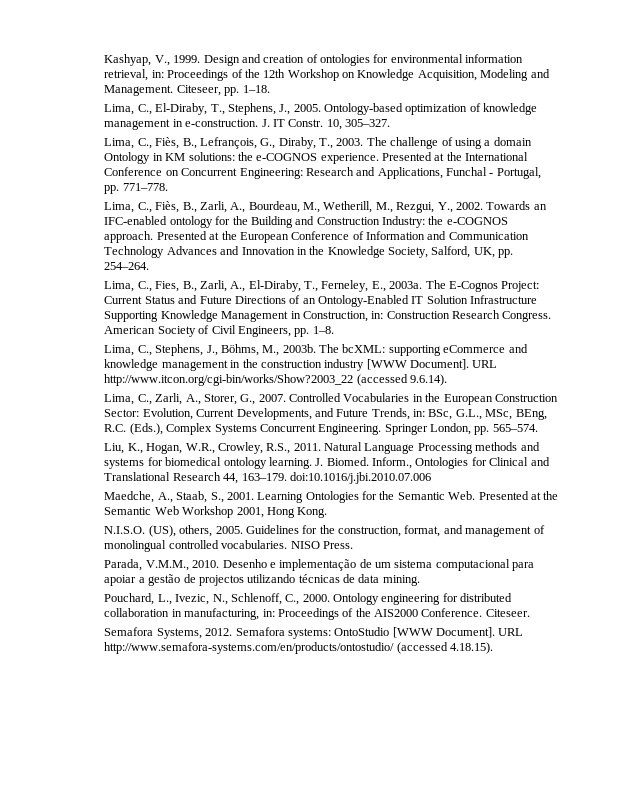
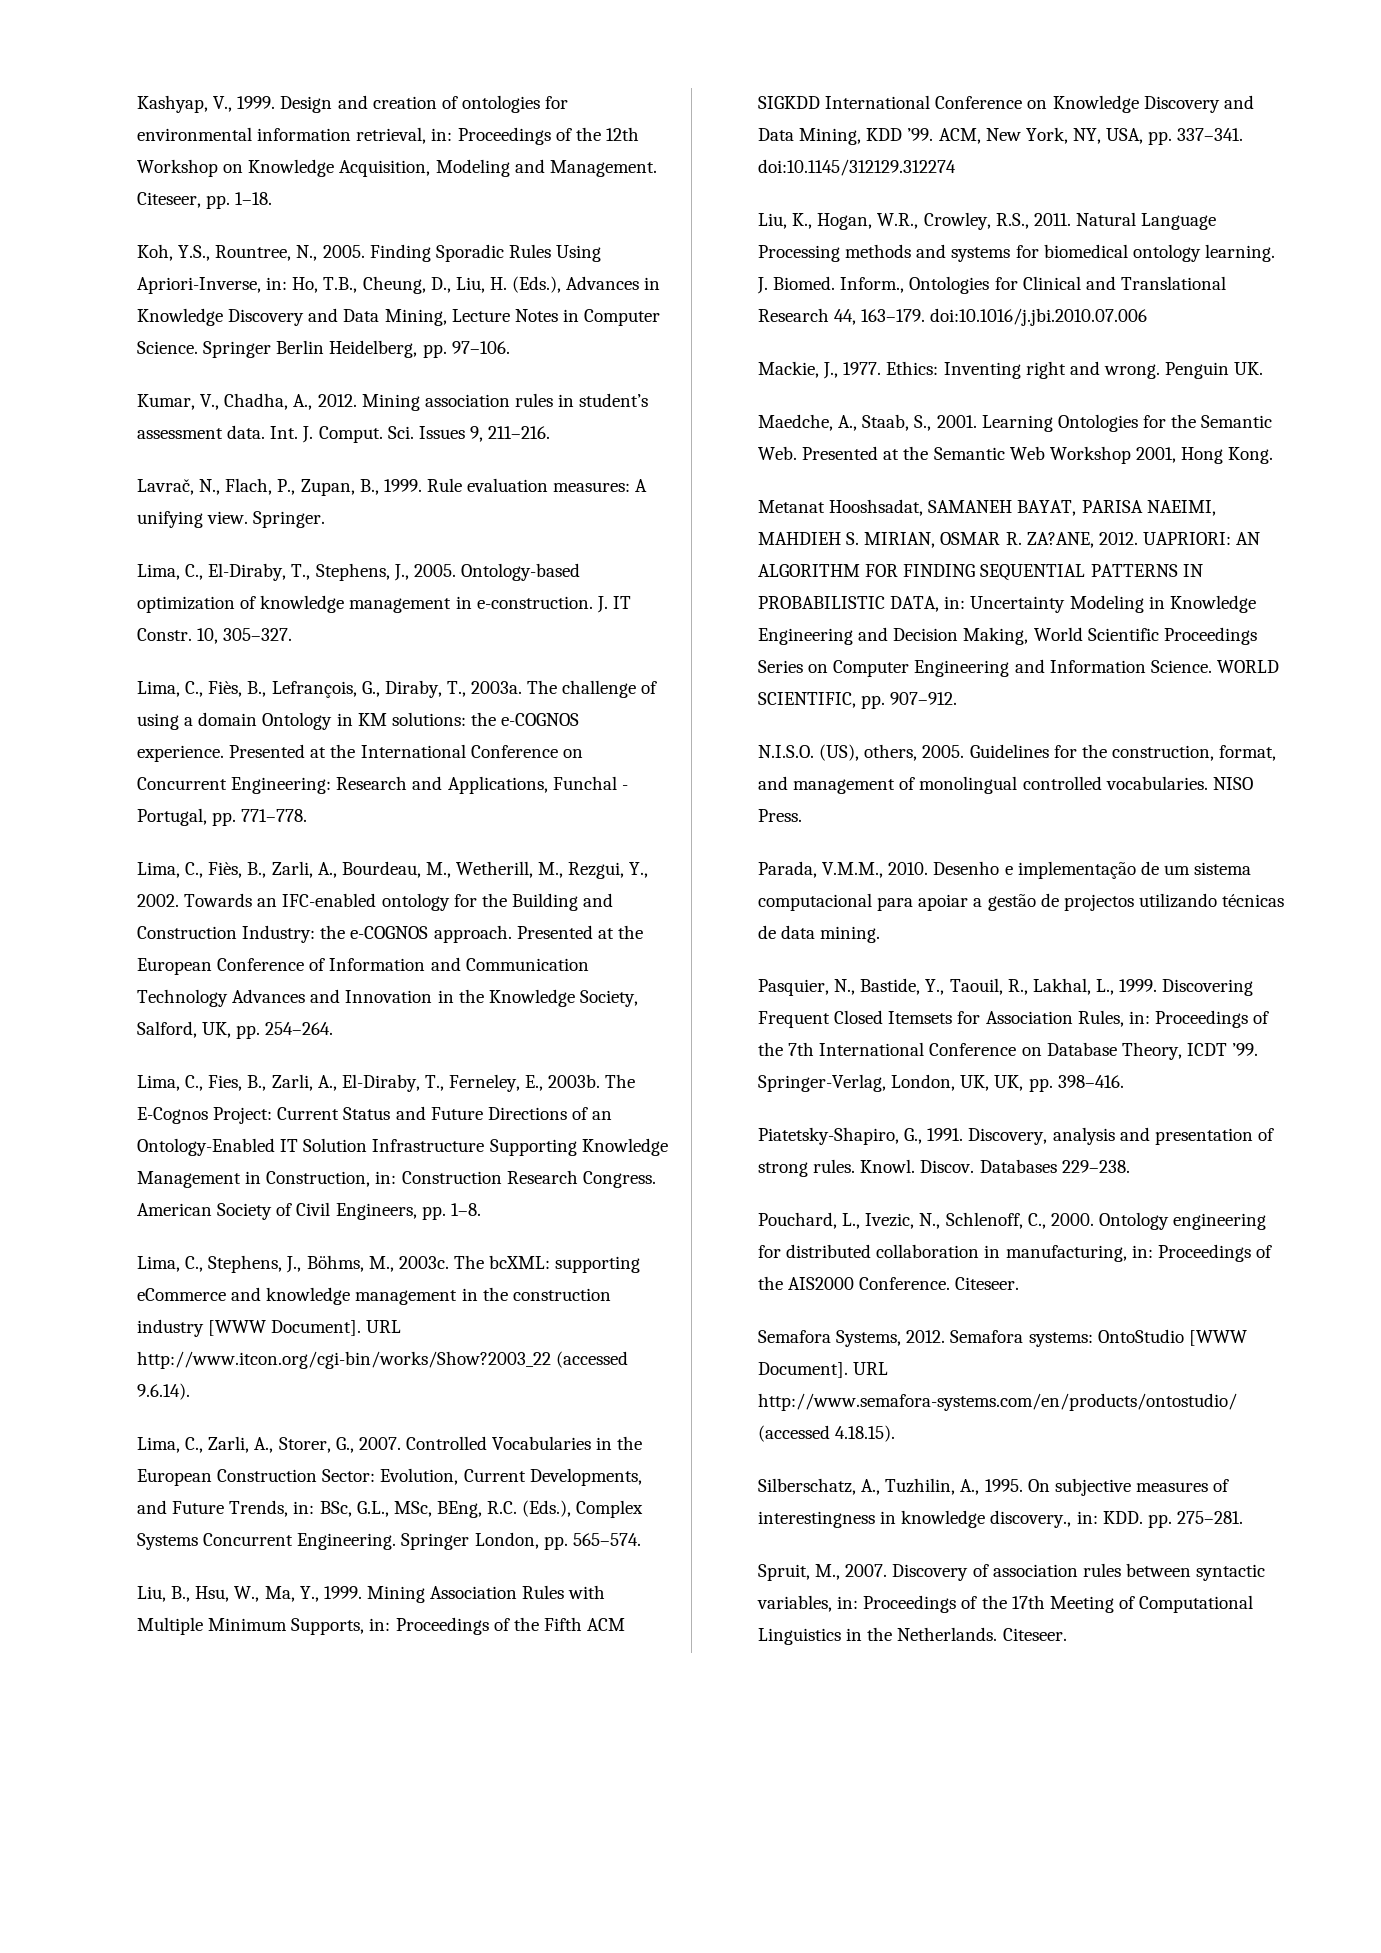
(270, 89) none -> [136,244,602,262] [136,276,661,294] [136,308,661,326] [136,340,510,358] [136,393,649,411] [136,425,551,443] [136,478,648,496] [136,511,326,528] // Koh, Y.S., Rountree, N., 2005. Finding Sporadic Rules Using Apriori-Inverse, in: Ho, T.B., Cheung, D., Liu, H. (Eds.), Advances in Knowledge Discovery and Data Mining, Lecture Notes in Computer Science. Springer Berlin Heidelberg, pp. 97–106. // Kumar, V., Chadha, A., 2012. Mining association rules in student’s assessment data. Int. J. Comput. Sci. Issues 9, 211–216. // Lavrač, N., Flach, P., Zupan, B., 1999. Rule evaluation measures: A unifying view. Springer.
[336,138,364,146] 2003. -> [471,681,523,694] 2003a.
[389,281,423,289] 2003a. -> [548,1074,601,1088] 2003b.
[282,344,316,353] 2003b. -> [398,1256,449,1269] 2003c.
(538, 428) none -> [136,1585,606,1603] [136,1617,626,1635] [757,95,1254,113] [757,127,1244,145] [757,159,956,176] // Liu, B., Hsu, W., Ma, Y., 1999. Mining Association Rules with Multiple Minimum Supports, in: Proceedings of the Fifth ACM SIGKDD International Conference on Knowledge Discovery and Data Mining, KDD ’99. ACM, New York, NY, USA, pp. 337–341. doi:10.1145/312129.312274
(431, 478) none -> [757,361,1264,379] // Mackie, J., 1977. Ethics: Inventing right and wrong. Penguin UK.
(328, 512) none -> [757,499,1216,516] [757,532,1261,548] [757,564,1203,581] [757,595,1256,613] [757,627,1257,645] [757,659,1279,677] [757,692,958,709] // Metanat Hooshsadat, SAMANEH BAYAT, PARISA NAEIMI, MAHDIEH S. MIRIAN, OSMAR R. ZA?ANE, 2012. UAPRIORI: AN ALGORITHM FOR FINDING SEQUENTIAL PATTERNS IN PROBABILISTIC DATA, in: Uncertainty Modeling in Knowledge Engineering and Decision Making, World Scientific Proceedings Series on Computer Engineering and Information Science. WORLD SCIENTIFIC, pp. 907–912.
(420, 580) none -> [757,978,1254,996] [757,1010,1270,1028] [757,1042,1259,1060] [757,1074,1124,1092] [757,1127,1274,1145] [757,1159,1130,1177] // Pasquier, N., Bastide, Y., Taouil, R., Lakhal, L., 1999. Discovering Frequent Closed Itemsets for Association Rules, in: Proceedings of the 7th International Conference on Database Theory, ICDT ’99. Springer-Verlag, London, UK, UK, pp. 398–416. // Piatetsky-Shapiro, G., 1991. Discovery, analysis and presentation of strong rules. Knowl. Discov. Databases 229–238.
(494, 648) none -> [757,1478,1230,1496] [757,1510,1243,1528] [757,1563,1266,1581] [756,1595,1254,1613] [757,1627,1067,1645] // Silberschatz, A., Tuzhilin, A., 1995. On subjective measures of interestingness in knowledge discovery., in: KDD. pp. 275–281. // Spruit, M., 2007. Discovery of association rules between syntactic variables, in: Proceedings of the 17th Meeting of Computational Linguistics in the Netherlands. Citeseer.

